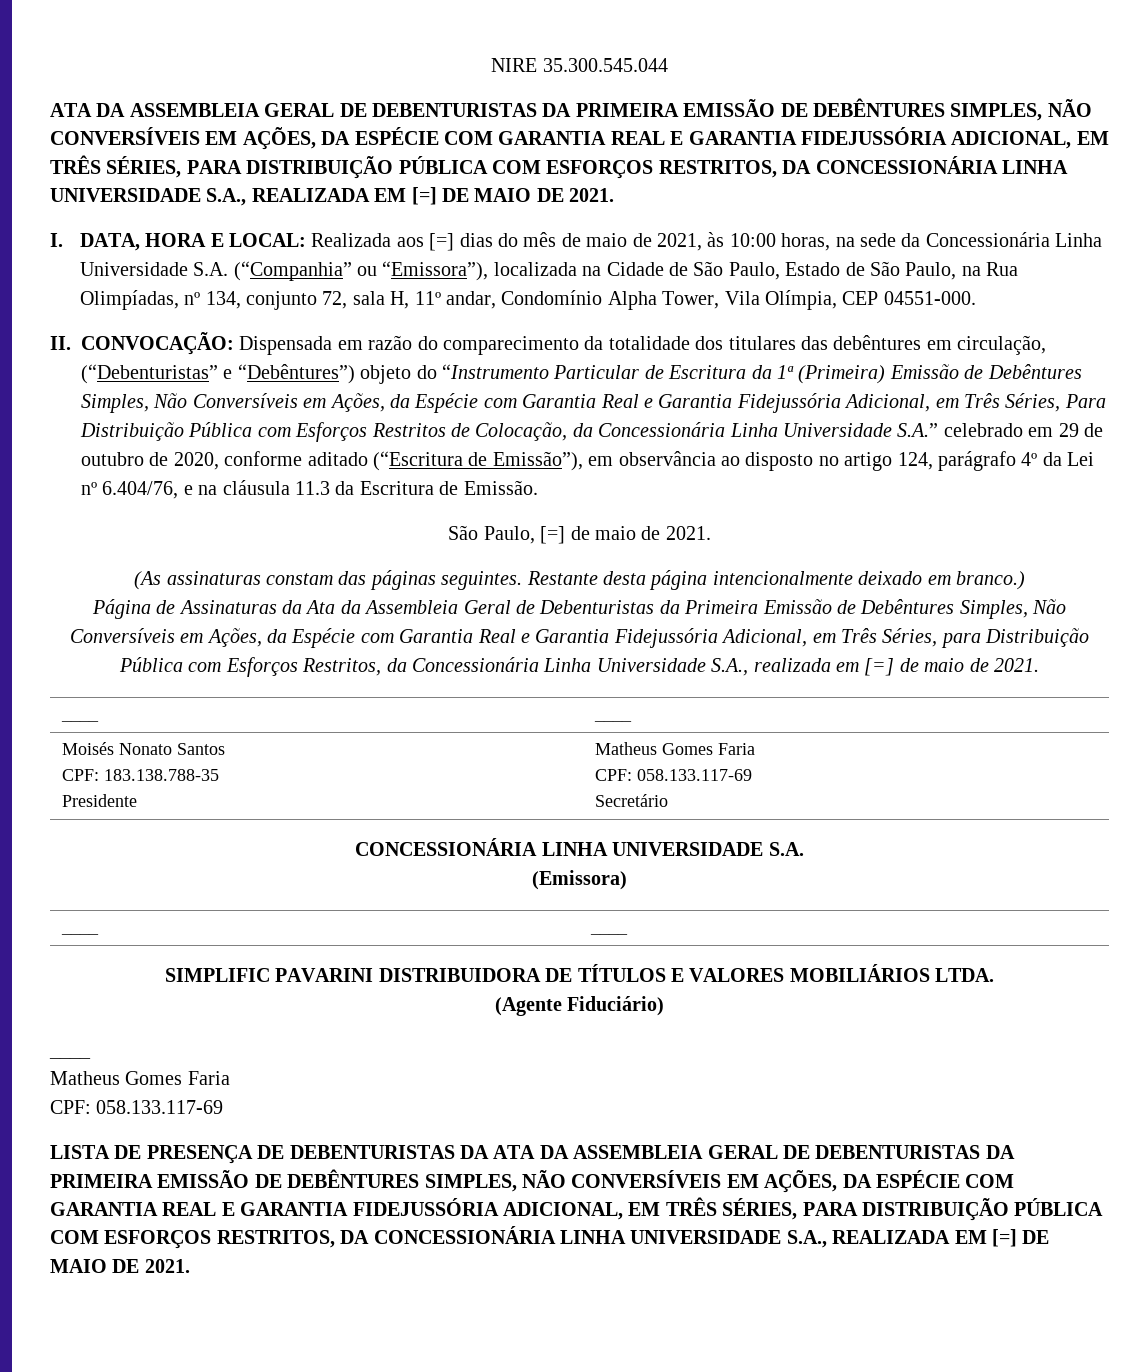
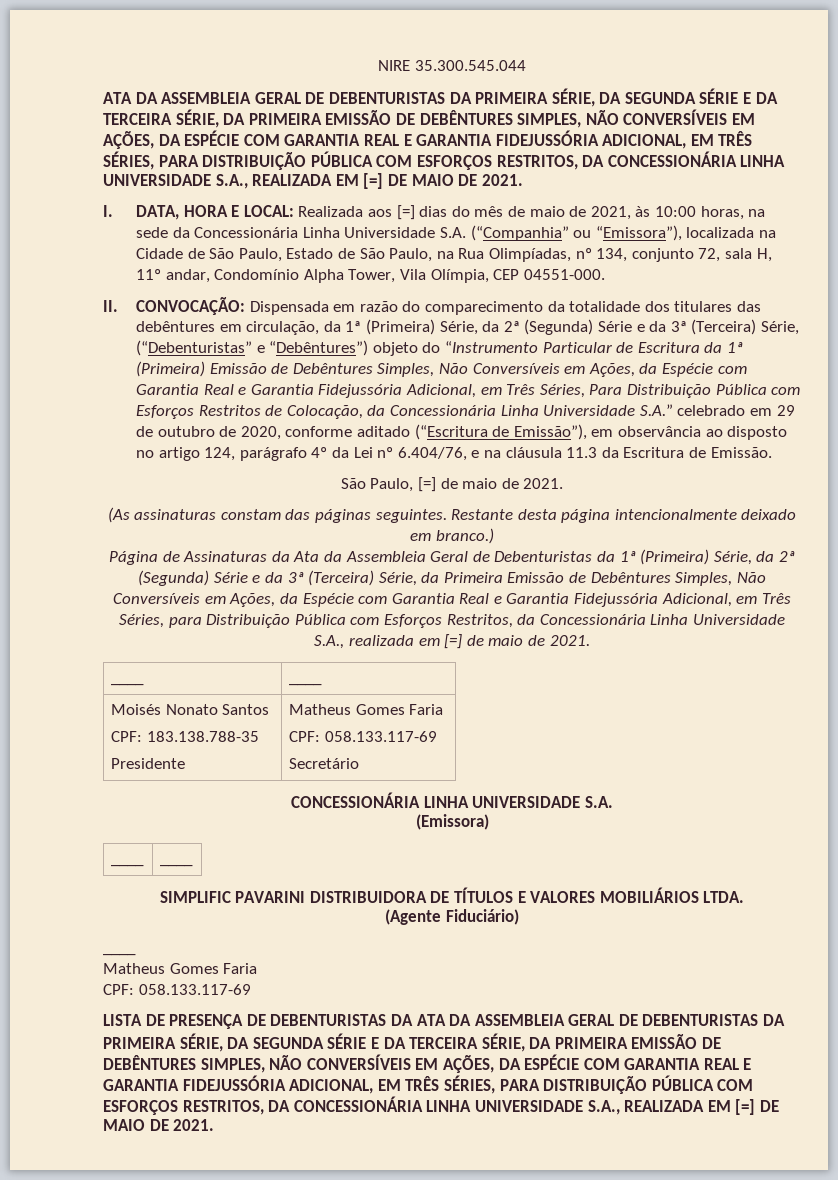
(679, 110) none -> [551,88,778,107] [103,109,322,128] SÉRIE, DA SEGUNDA SÉRIE E DA TERCEIRA SÉRIE, DA PRIMEIRA
(1047, 345) none -> [323,319,799,335] da 1ª (Primeira) Série, da 2ª (Segunda) Série e da 3ª (Terceira) Série,
(680, 607) none -> [619,549,795,565] [138,570,440,586] 1ª (Primeira) Série, da 2ª (Segunda) Série e da 3ª (Terceira) Série, da
(153, 1181) none -> [179,1033,628,1052] SÉRIE, DA SEGUNDA SÉRIE E DA TERCEIRA SÉRIE, DA PRIMEIRA

